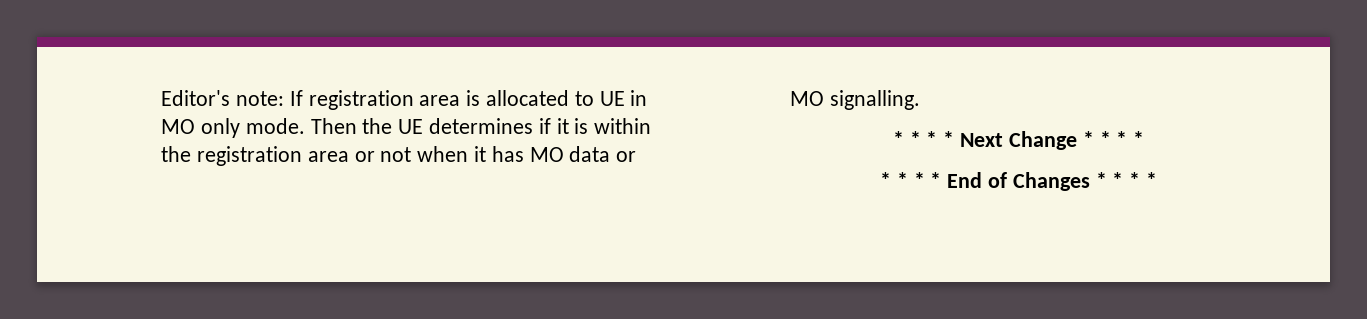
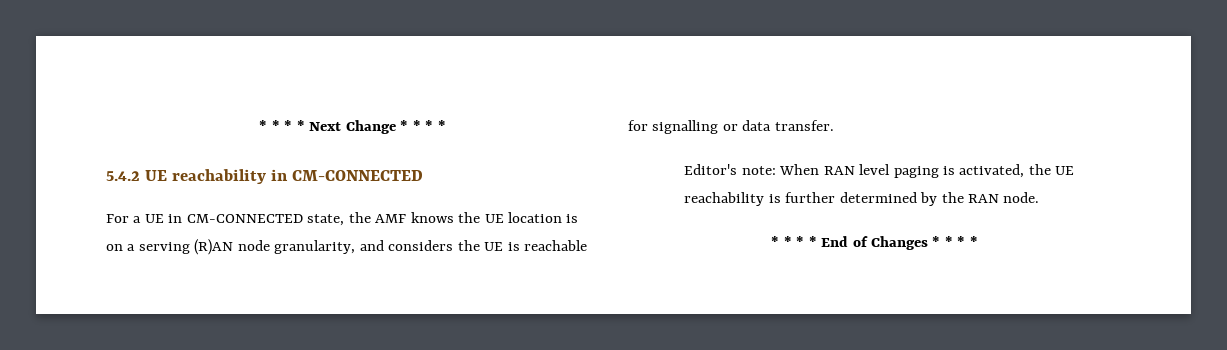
[161,90,648,110] [161,118,652,138] [161,146,637,166] [790,90,920,110] Editor's note: If registration area is allocated to UE in MO only mode. Then the UE determines if it is within the registration area or not when it has MO data or MO signalling. // -> (259, 125) none
(1145, 139) none -> [106,169,423,184] [106,212,579,226] [106,239,588,255] [628,120,834,134] [684,164,1075,178] [684,192,1040,206] // 5.4.2 UE reachability in CM-CONNECTED // For a UE in CM-CONNECTED state, the AMF knows the UE location is on a serving (R)AN node granularity, and considers the UE is reachable for signalling or data transfer. // Editor's note: When RAN level paging is activated, the UE reachability is further determined by the RAN node.

